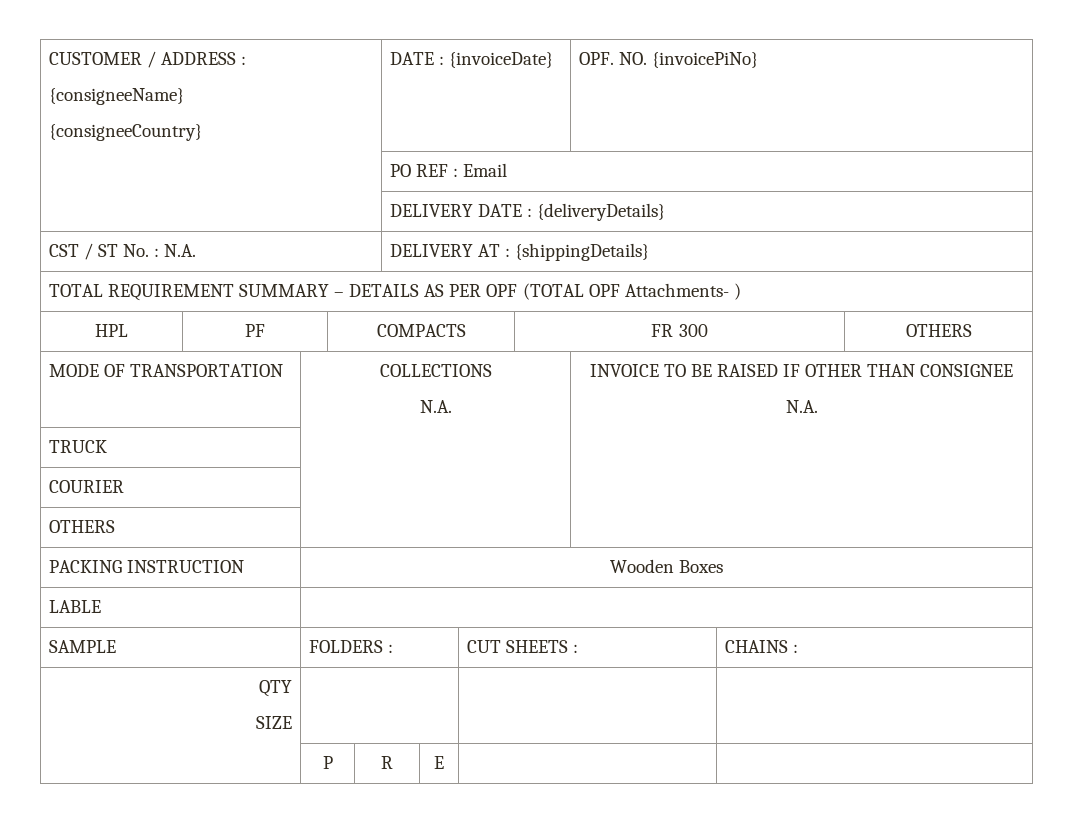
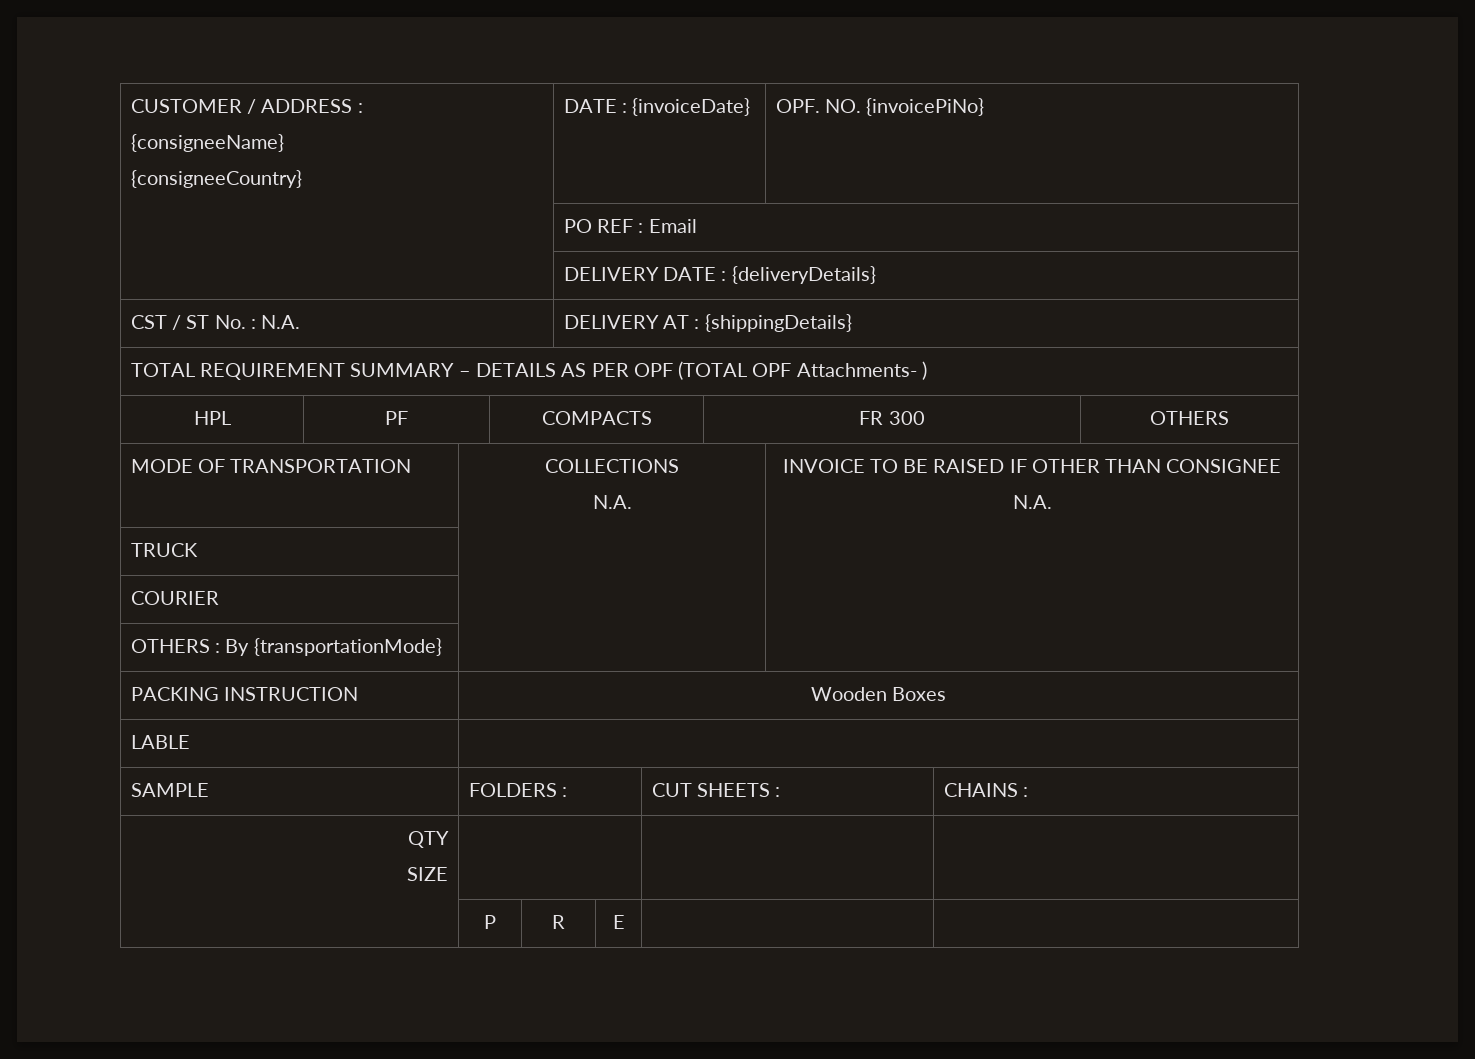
(115, 526) none -> [215,638,442,656] : By {transportationMode}

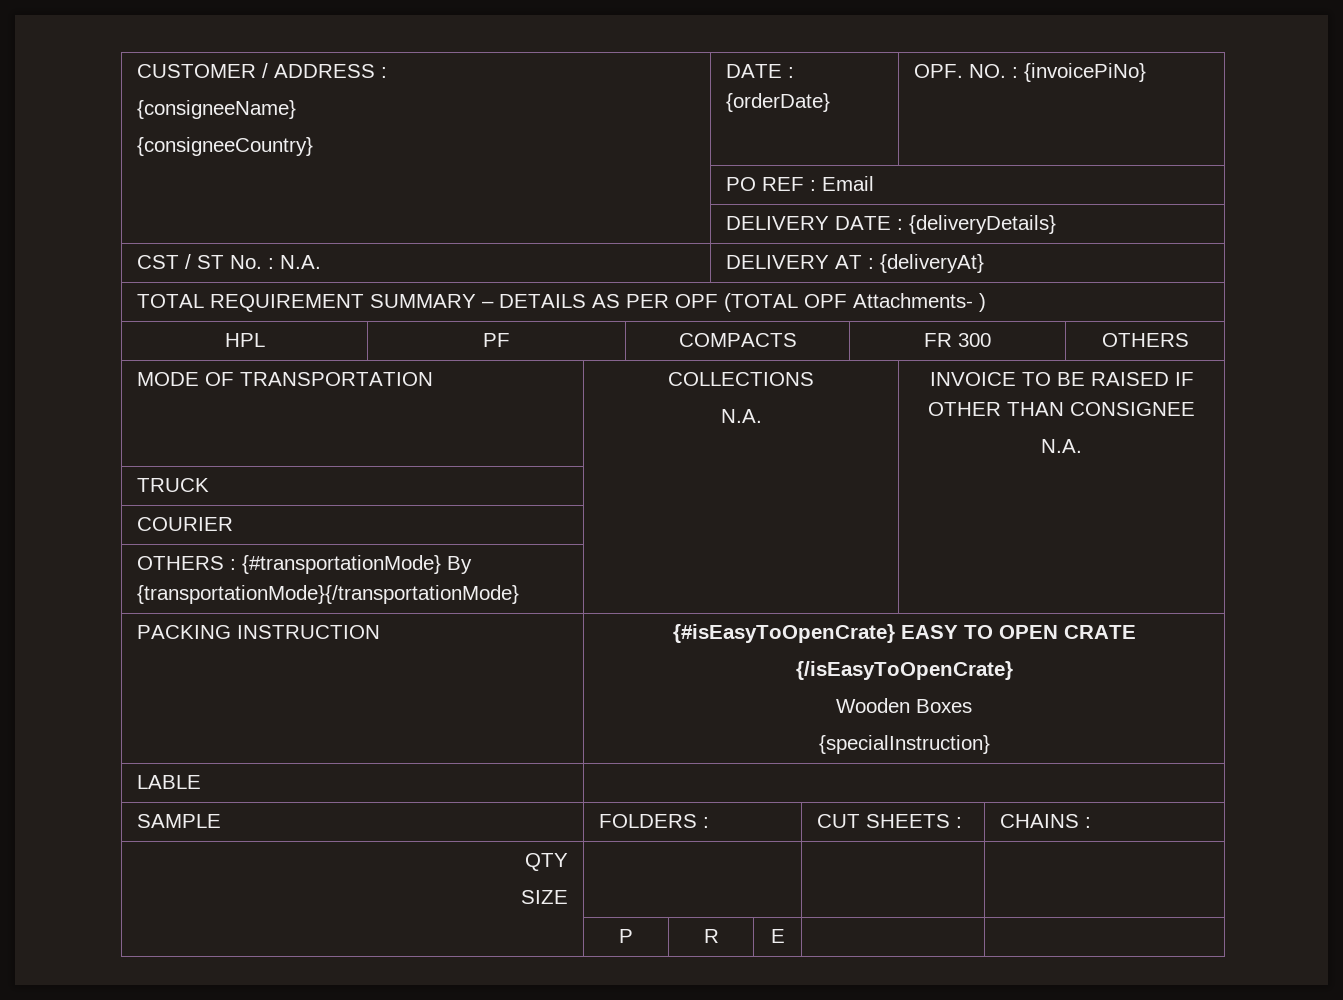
[632,98,751,116] {invoiceDate} -> [726,93,831,112] {orderDate}
(862, 106) none -> [1012,67,1019,78] :
[704,314,852,332] {shippingDetails} -> [880,254,985,273] {deliveryAt}
[225,638,442,656] By {transportationMode} -> [242,555,473,574] [137,585,520,604] {#transportationMode} By {transportationMode}{/transportationMode}
(359, 694) none -> [672,624,1136,643] [795,661,1013,680] {#isEasyToOpenCrate} EASY TO OPEN CRATE // {/isEasyToOpenCrate} //
(947, 694) none -> [818,735,990,754] // {specialInstruction}

